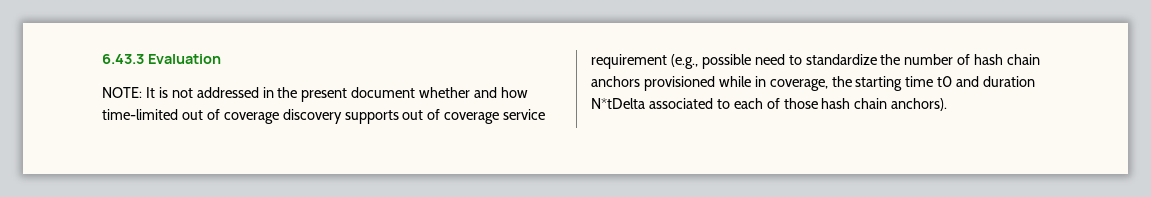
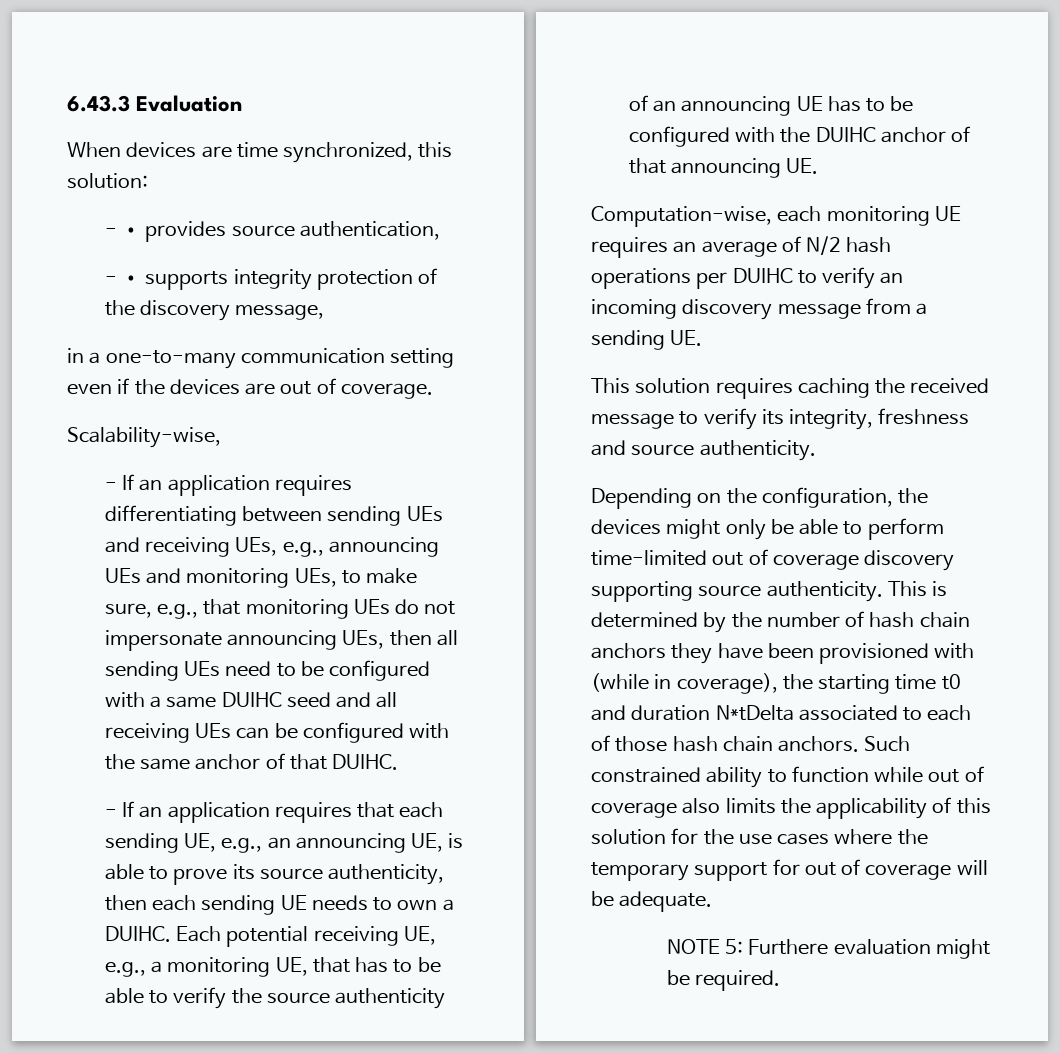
[102,87,529,102] NOTE: It is not addressed in the present document whether and how -> [67,142,453,163] [67,173,148,189] [104,221,440,242] [104,268,438,290] [104,300,325,321] [67,348,455,369] [67,378,433,399] [67,427,221,448] [104,474,352,496] [104,505,443,526] [104,537,439,557] [104,568,418,588] [104,599,456,619] [104,630,458,651] [104,660,431,681] [104,692,398,708] [104,722,450,743] [104,753,399,770] [104,801,444,823] [104,833,464,853] [104,864,445,885] [104,895,454,915] [104,926,436,947] [104,957,441,977] [104,987,446,1009] [628,95,914,116] [628,126,971,147] [628,158,819,178] [591,206,961,227] [591,236,892,258] [591,267,904,289] [591,298,928,320] [591,330,703,350] [591,378,990,399] [591,408,970,430] [591,440,816,461] [591,487,929,509] [591,518,944,540] When devices are time synchronized, this solution: // - • provides source authentication, // - • supports integrity protection of the discovery message, // in a one-to-many communication setting even if the devices are out of coverage. // Scalability-wise, // - If an application requires differentiating between sending UEs and receiving UEs, e.g., announcing UEs and monitoring UEs, to make sure, e.g., that monitoring UEs do not impersonate announcing UEs, then all sending UEs need to be configured with a same DUIHC seed and all receiving UEs can be configured with the same anchor of that DUIHC. // - If an application requires that each sending UE, e.g., an announcing UE, is able to prove its source authenticity, then each sending UE needs to own a DUIHC. Each potential receiving UE, e.g., a monitoring UE, that has to be able to verify the source authenticity of an announcing UE has to be configured with the DUIHC anchor of that announcing UE. // Computation-wise, each monitoring UE requires an average of N/2 hash operations per DUIHC to verify an incoming discovery message from a sending UE. // This solution requires caching the received message to verify its integrity, freshness and source authenticity. // Depending on the configuration, the devices might only be able to perform
[344,109,546,124] [591,54,877,69] supports out of coverage service requirement (e.g., possible need to standardize -> [591,581,948,602] [591,612,727,633] supporting source authenticity. This is determined by
[643,76,828,91] provisioned while in coverage, -> [671,643,975,664] [591,673,778,694] they have been provisioned with (while in coverage),
[891,98,948,111] anchors). -> [778,736,911,752] [591,766,984,788] [591,797,991,819] [591,828,928,845] [591,859,988,881] [591,891,713,912] [666,939,990,959] [666,970,781,991] anchors. Such constrained ability to function while out of coverage also limits the applicability of this solution for the use cases where the temporary support for out of coverage will be adequate. // NOTE 5: Furthere evaluation might be required.

